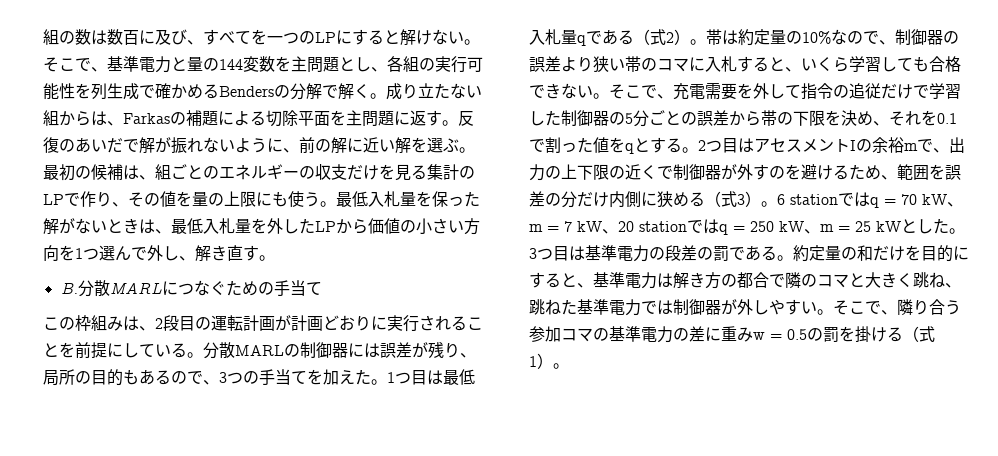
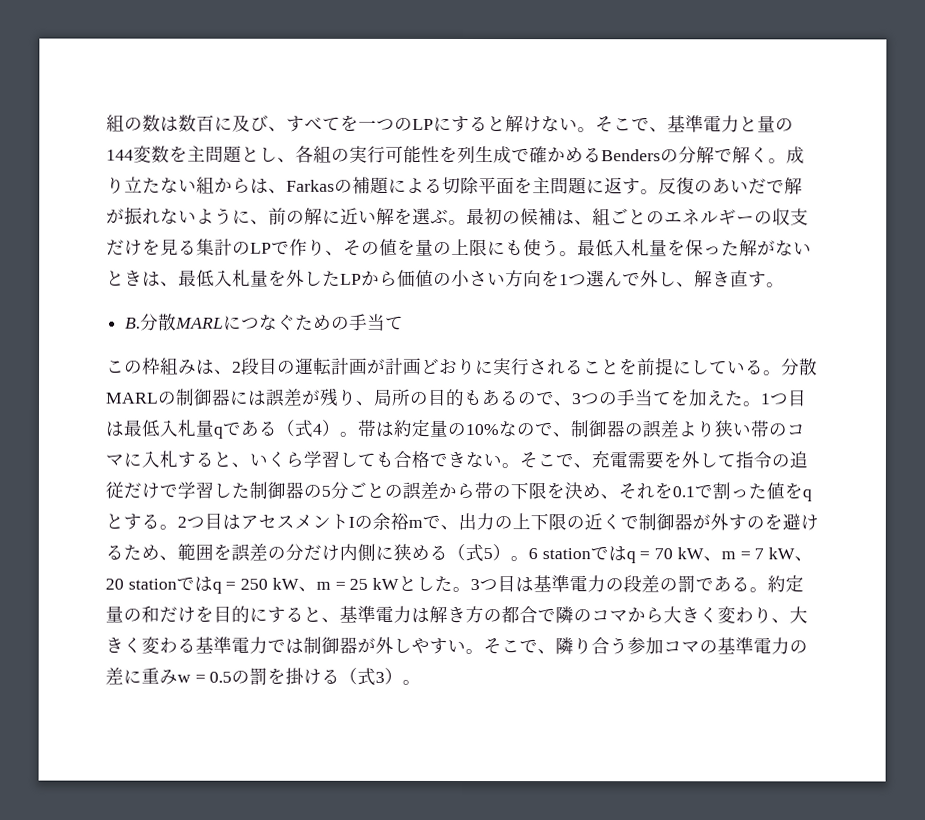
[666,32,674,43] 2 -> [312,423,322,435] 4
[737,194,745,205] 3 -> [483,548,493,560] 5
[849,272,961,288] [529,299,577,315] と大きく跳ね、跳ねた -> [627,606,808,624] [105,636,196,654] から大きく変わり、大きく変わる
[529,356,537,367] 1 -> [375,671,386,683] 3

